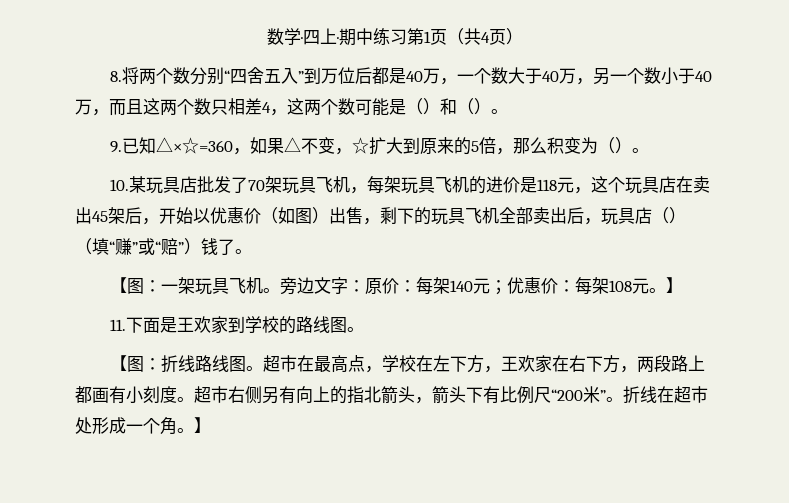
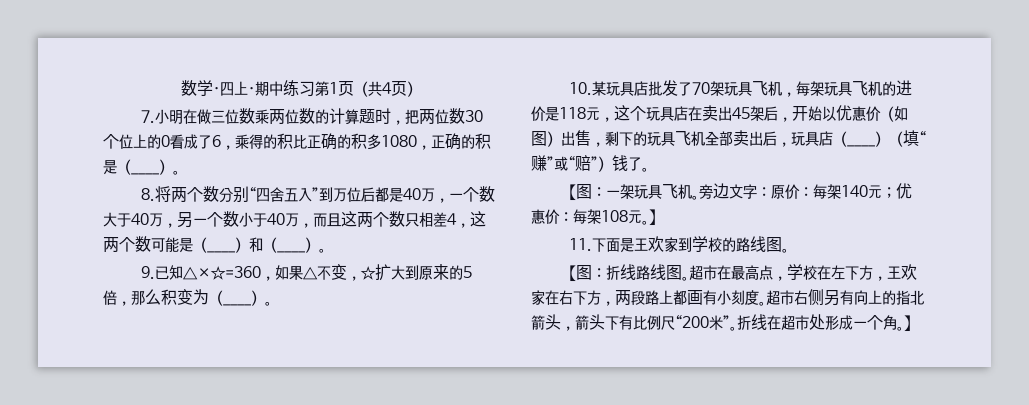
(523, 36) none -> [141,108,484,125] [103,133,491,150] [103,159,180,175] // 7.小明在做三位数乘两位数的计算题时，把两位数30个位上的0看成了6，乘得的积比正确的积多1080，正确的积是（____）。
[423,98,474,115] ）和（ -> [207,237,305,253] ____）和（____
(616, 145) none -> [223,303,251,306] ____
(669, 215) none -> [847,144,875,147] ____

